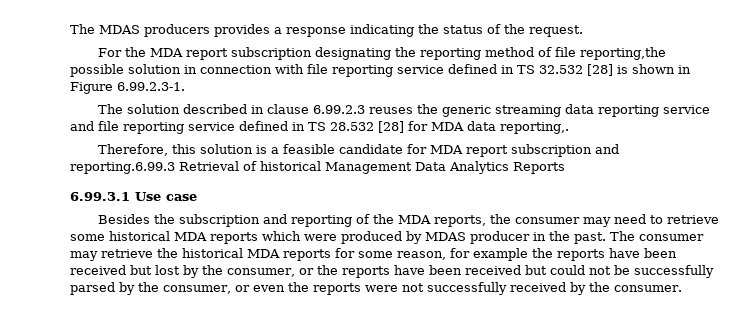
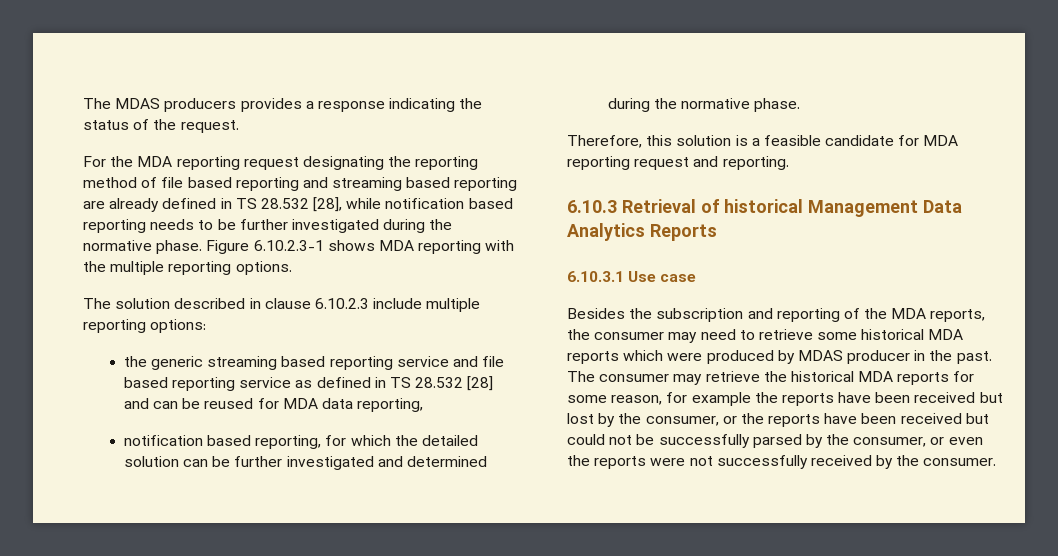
[186,47,313,60] report subscription -> [176,156,299,170] reporting request
[580,47,667,60] [70,64,691,77] [70,82,185,94] reporting,the possible solution in connection with file reporting service defined in TS 32.532 [28] is shown in Figure 6.99.2.3-1. -> [187,177,518,191] [83,197,513,212] [83,219,453,233] [83,240,515,254] [83,261,292,275] based reporting and streaming based reporting are already defined in TS 28.532 [28], while notification based reporting needs to be further investigated during the normative phase. Figure 6.10.2.3-1 shows MDA reporting with the multiple reporting options.
[313,105,414,114] 6.99.2.3 reuses -> [314,298,481,312] [83,319,207,333] 6.10.2.3 include multiple reporting options: //
[565,104,595,114] data -> [281,356,326,367] based
[123,122,235,134] reporting service -> [123,377,313,391] based reporting service as
[408,121,569,134] for MDA data reporting,. -> [123,398,424,412] [123,435,478,449] [123,456,487,470] [607,98,801,112] and can be reused for MDA data reporting, // notification based reporting, for which the detailed solution can be further investigated and determined during the normative phase.
[466,144,620,157] [70,162,175,174] report subscription and reporting.6.99.3 -> [567,156,789,170] [567,200,617,213] reporting request and reporting. // 6.10.3
[70,192,130,201] 6.99.3.1 -> [567,271,624,282] 6.10.3.1

